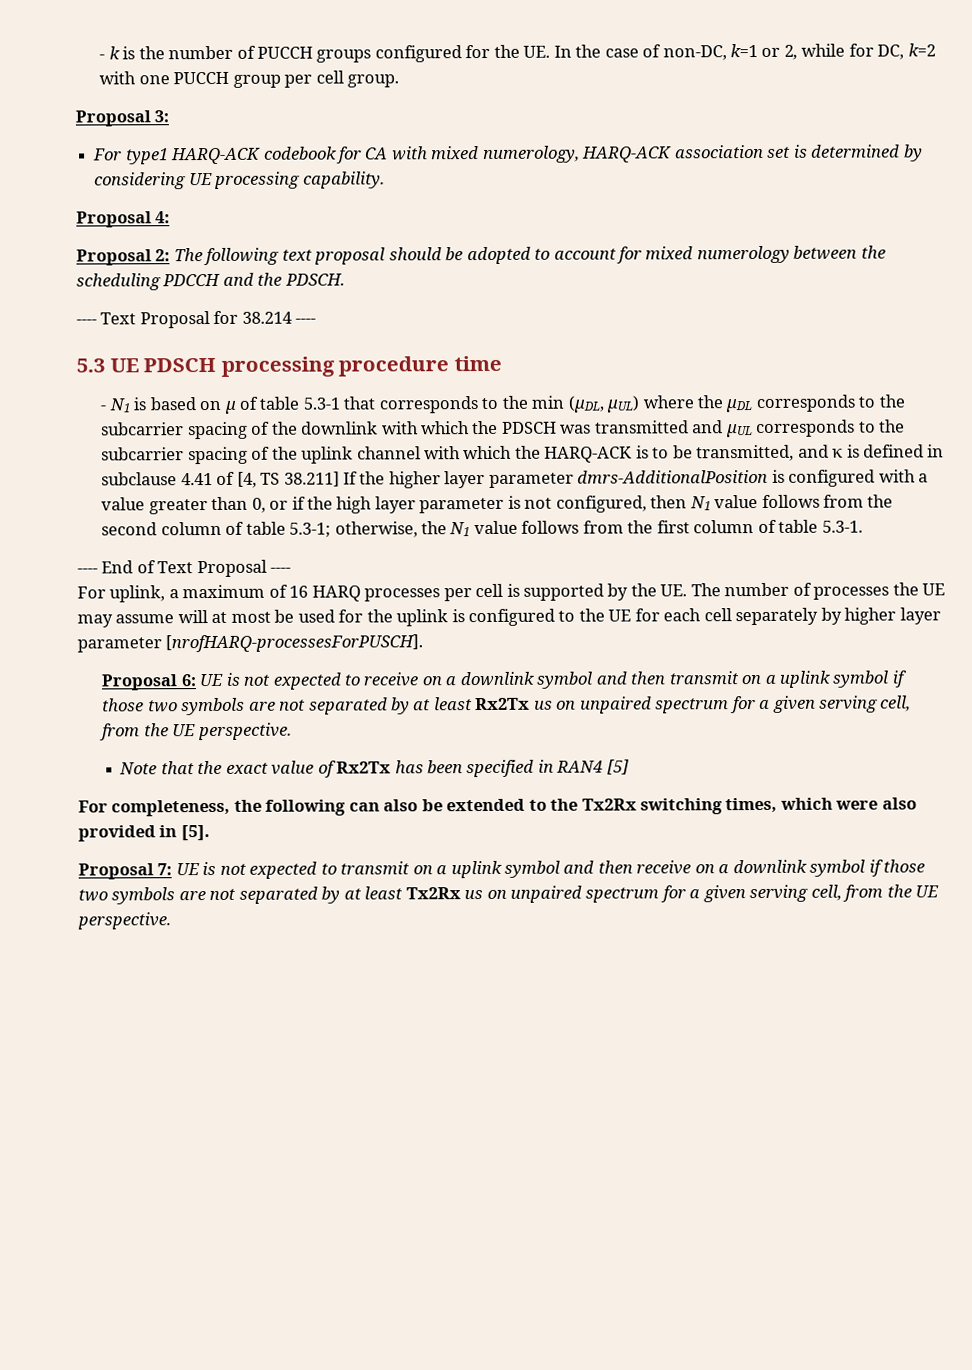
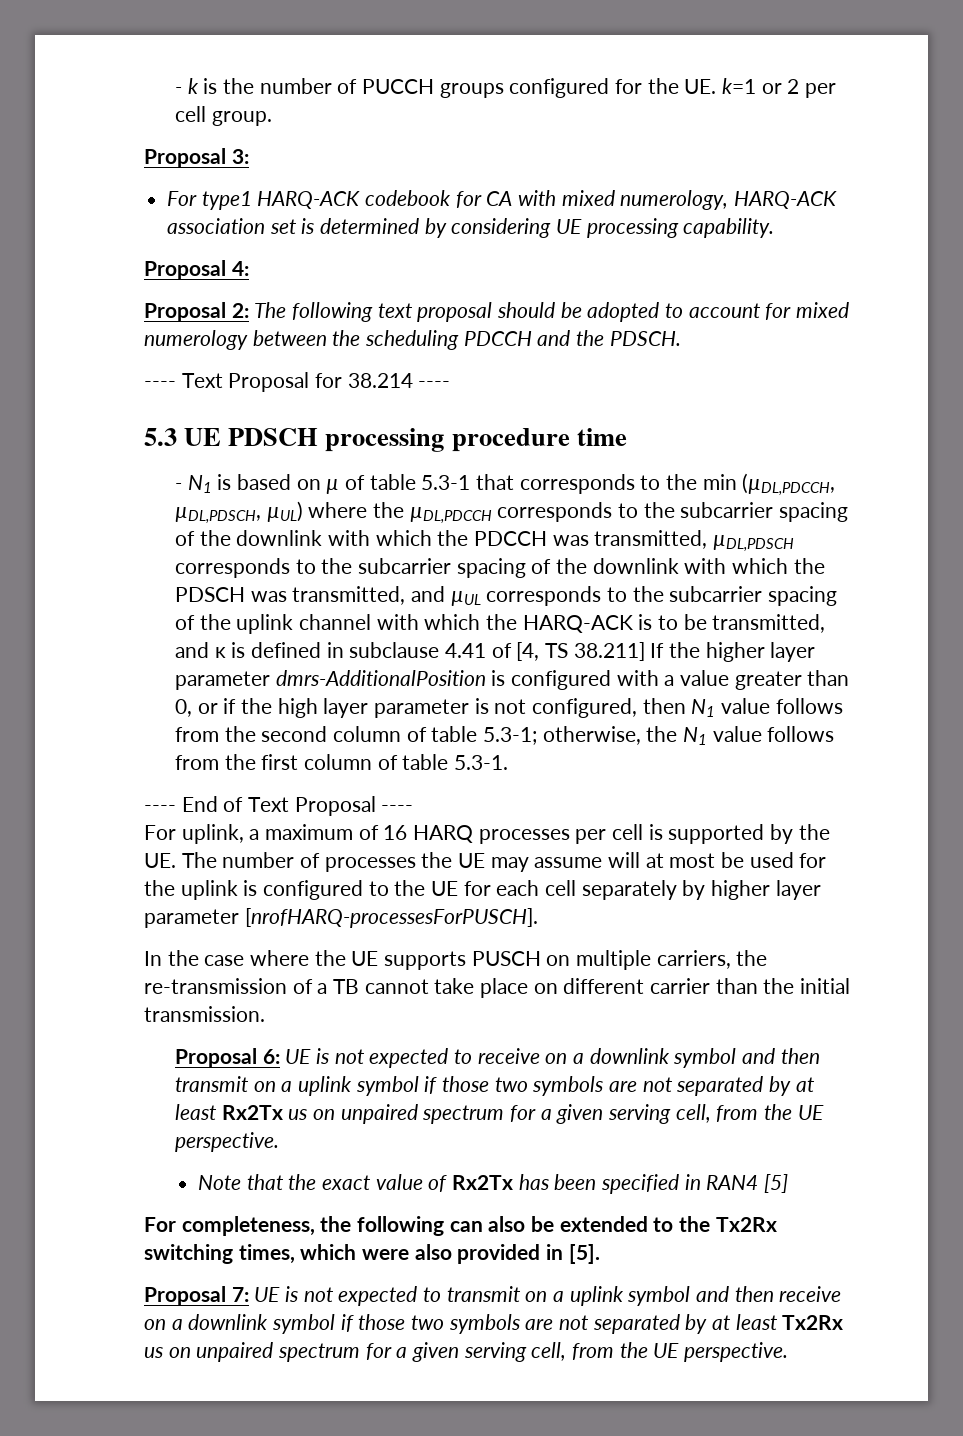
[553,43,936,61] [99,71,281,88] In the case of non-DC, k=1 or 2, while for DC, k=2 with one PUCCH group -> [721,78,800,94] k=1 or 2
[567,395,605,413] (µDL, -> [742,473,836,496] [174,507,261,524] (µDL,PDCCH, µDL,PDSCH,
[725,399,754,413] µDL -> [409,502,848,524] [174,530,794,552] µDL,PDCCH corresponds to the subcarrier spacing of the downlink with which the PDCCH was transmitted, µDL,PDSCH
[594,420,689,434] transmitted -> [292,586,406,605] transmitted,
(424, 643) none -> [144,950,768,970] [144,978,851,998] [144,1006,265,1022] // In the case where the UE supports PUSCH on multiple carriers, the re-transmission of a TB cannot take place on different carrier than the initial transmission.

